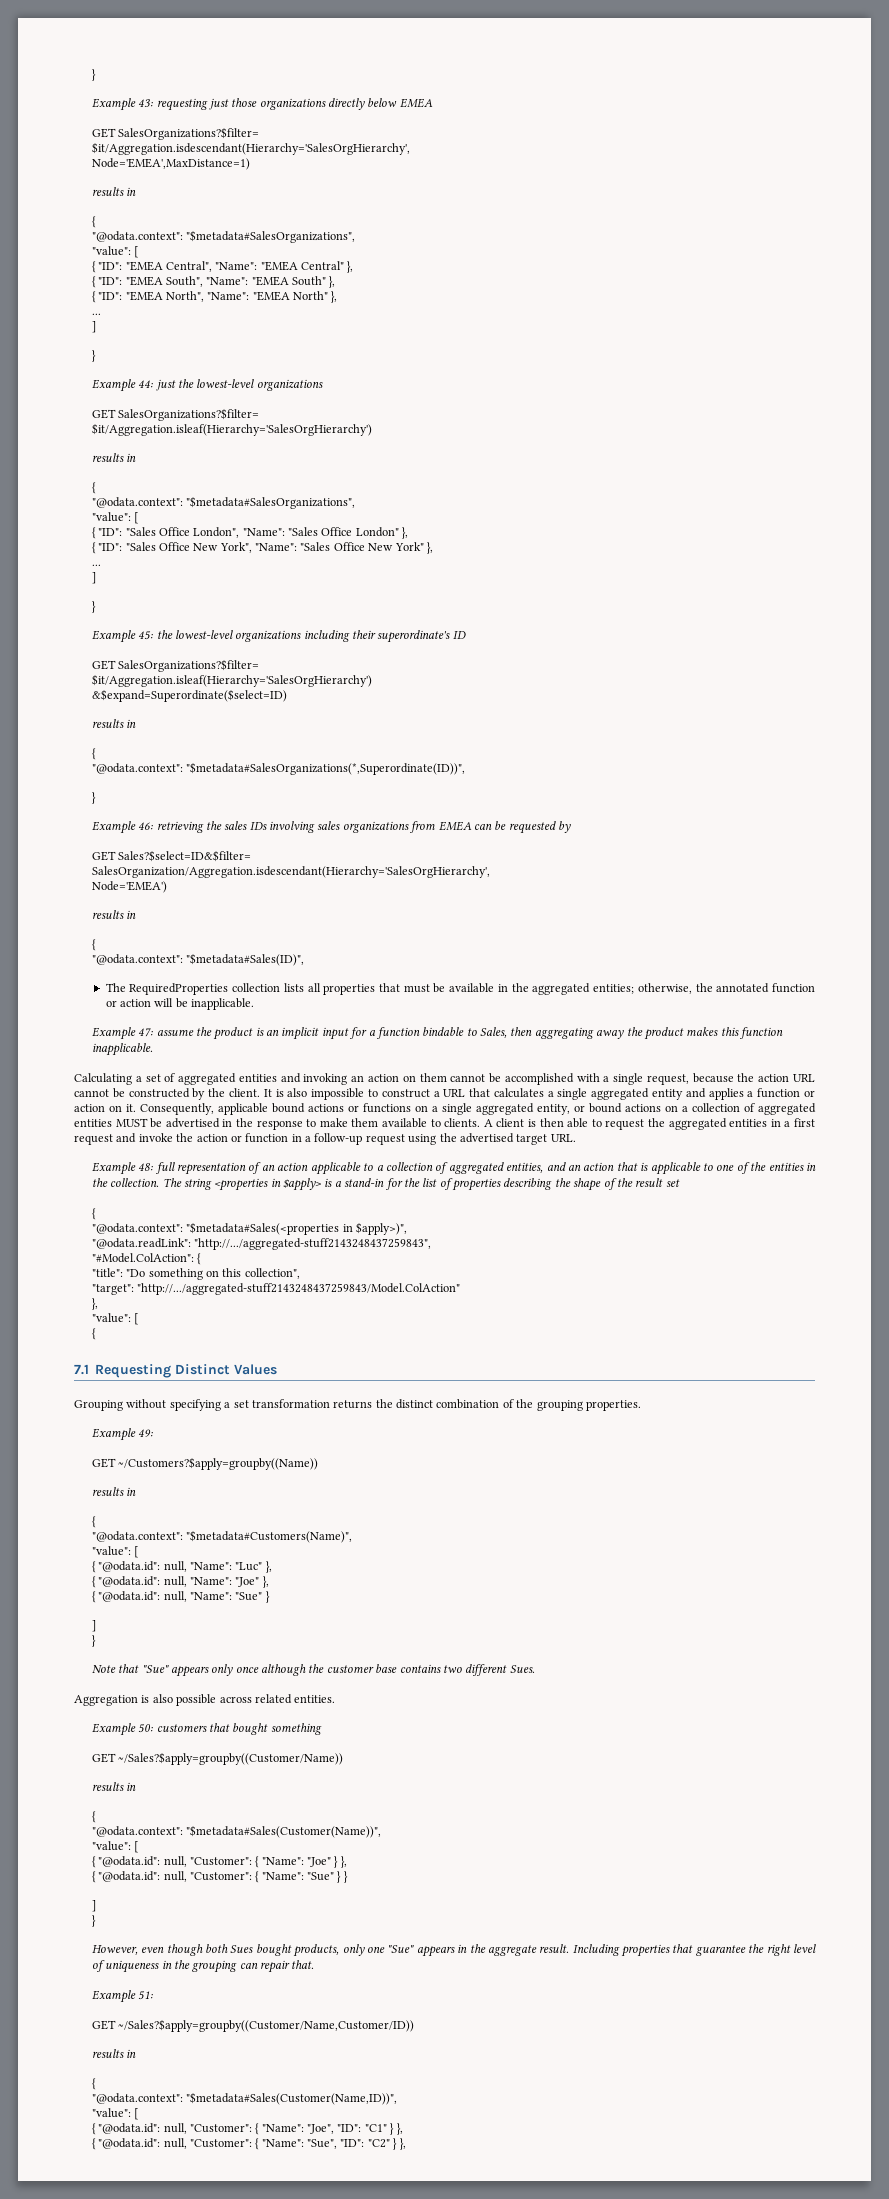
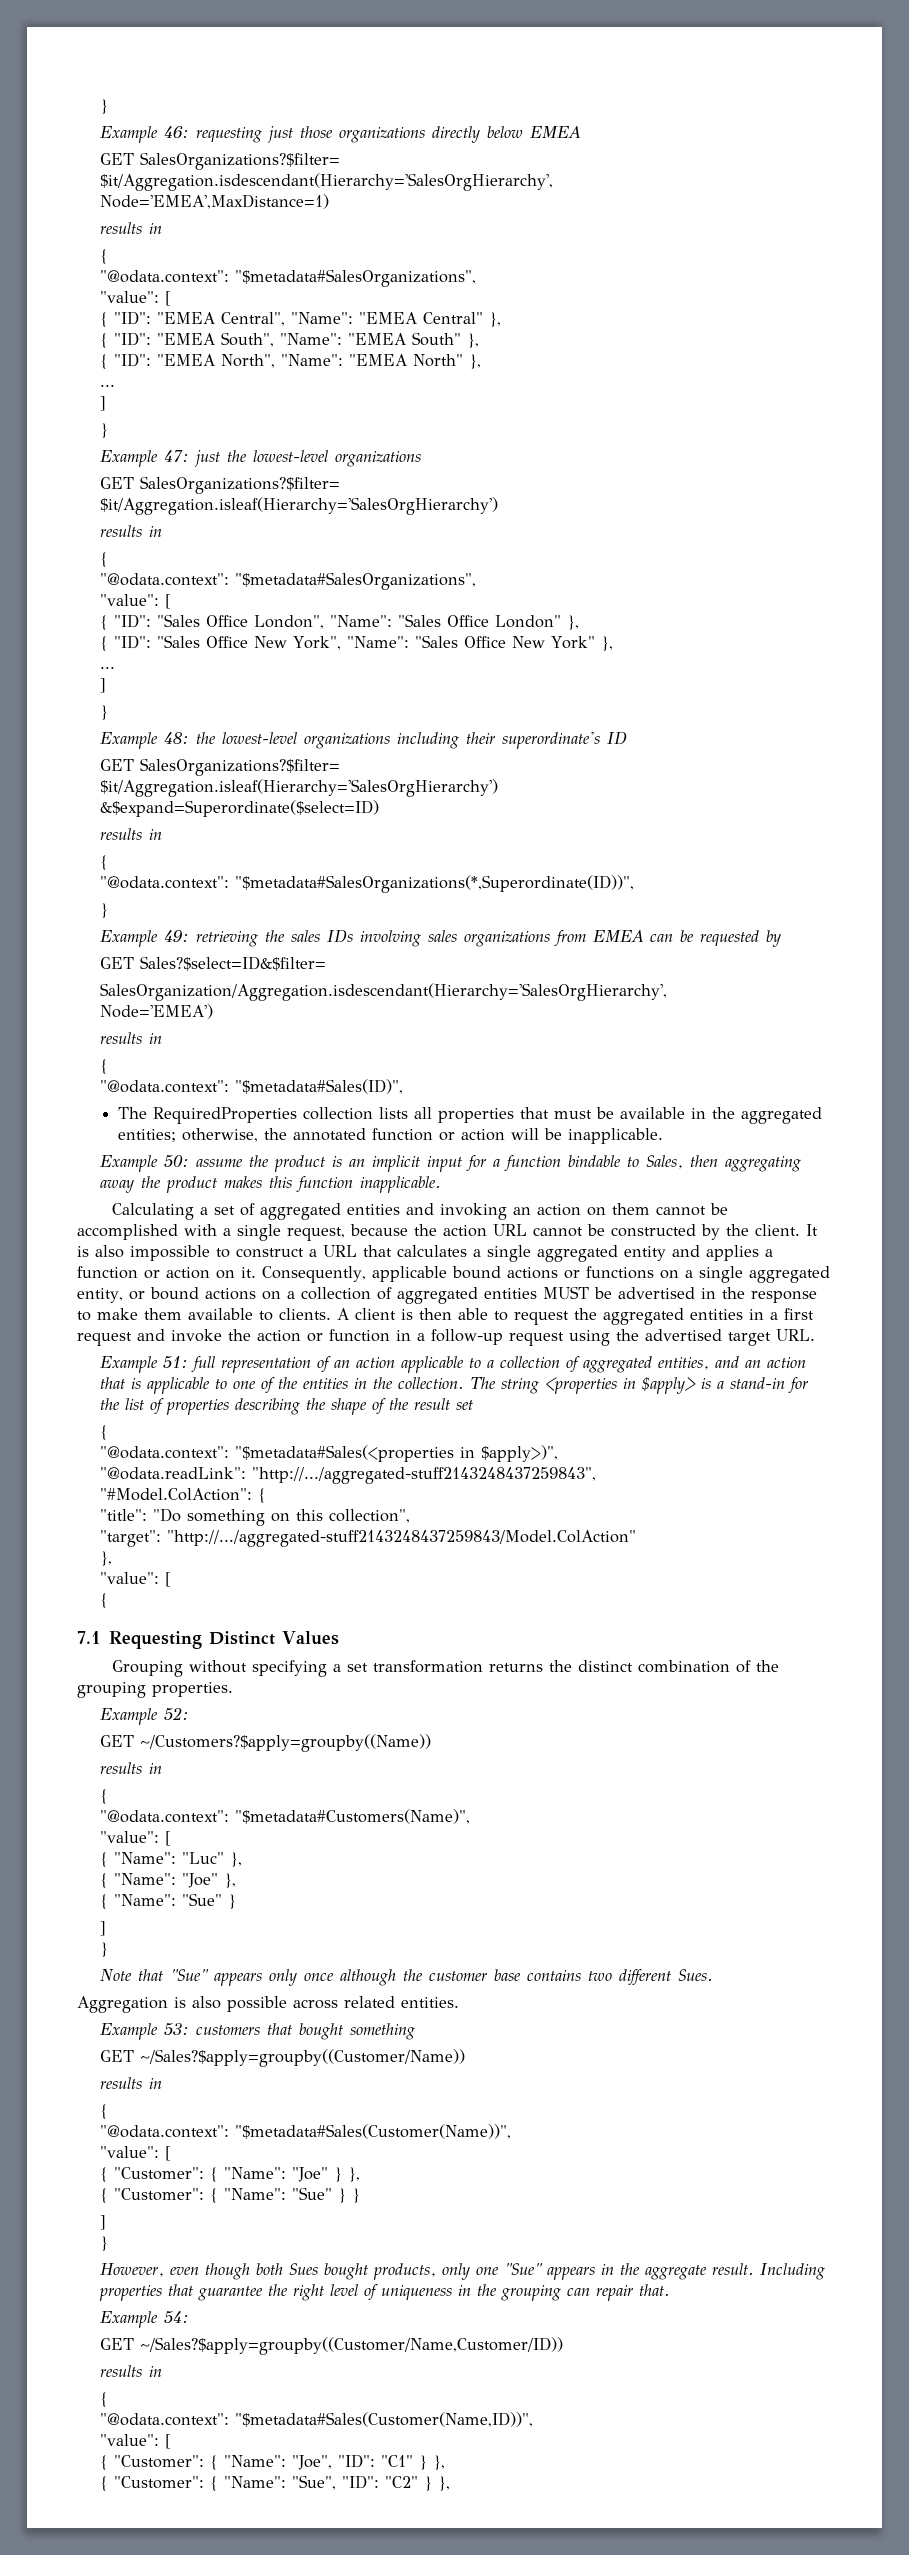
[91,69,96,81] [91,98,154,111] } // Example 43: -> [99,99,108,114] [99,126,189,143] } // Example 46:
[138,380,154,388] 44: -> [163,450,189,462] 47:
[138,631,154,640] 45: -> [163,732,189,744] 48:
[138,822,154,830] 46: -> [163,930,189,942] 49:
[138,1028,154,1037] 47: -> [163,1155,189,1168] 50:
[138,1163,154,1171] 48: -> [162,1356,188,1369] 51:
[138,1429,154,1437] 49: -> [163,1707,189,1721] 52:
[98,1561,187,1572] "@odata.id": null, -> (108, 1859) none
[98,1576,187,1587] "@odata.id": null, -> (108, 1880) none
[98,1591,187,1602] "@odata.id": null, -> (108, 1901) none
[138,1724,154,1733] 50: -> [163,2023,189,2036] 53:
[98,1856,187,1867] "@odata.id": null, -> (108, 2174) none
[98,1871,187,1882] "@odata.id": null, -> (108, 2195) none
[138,1991,154,2000] 51: -> [163,2311,189,2324] 54:
[98,2123,187,2134] "@odata.id": null, -> (108, 2462) none
[98,2138,187,2149] "@odata.id": null, -> (108, 2483) none

